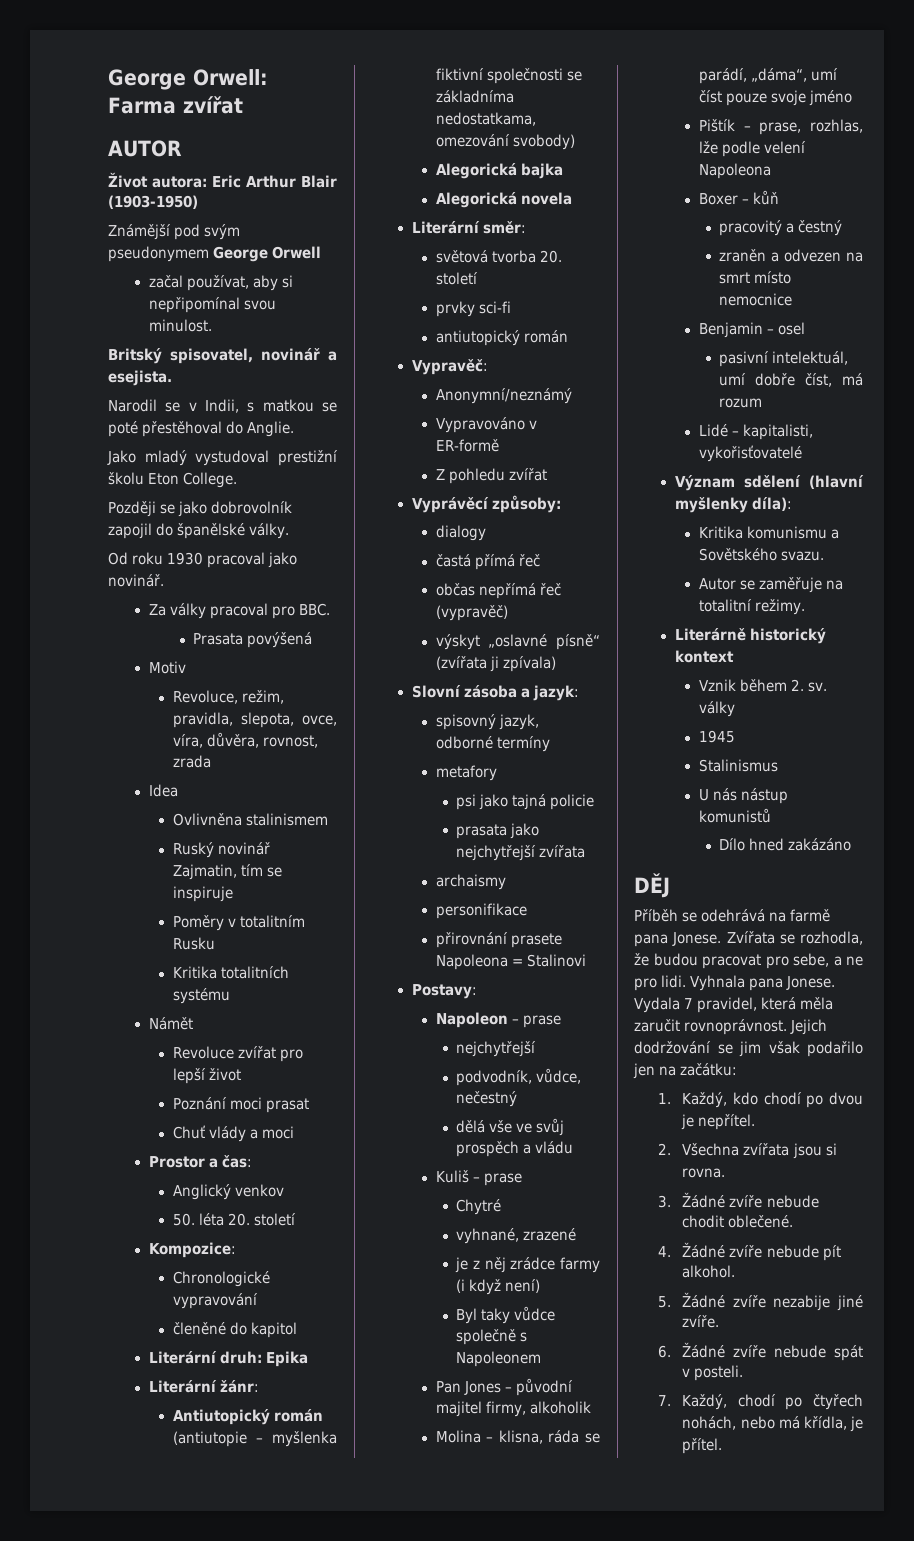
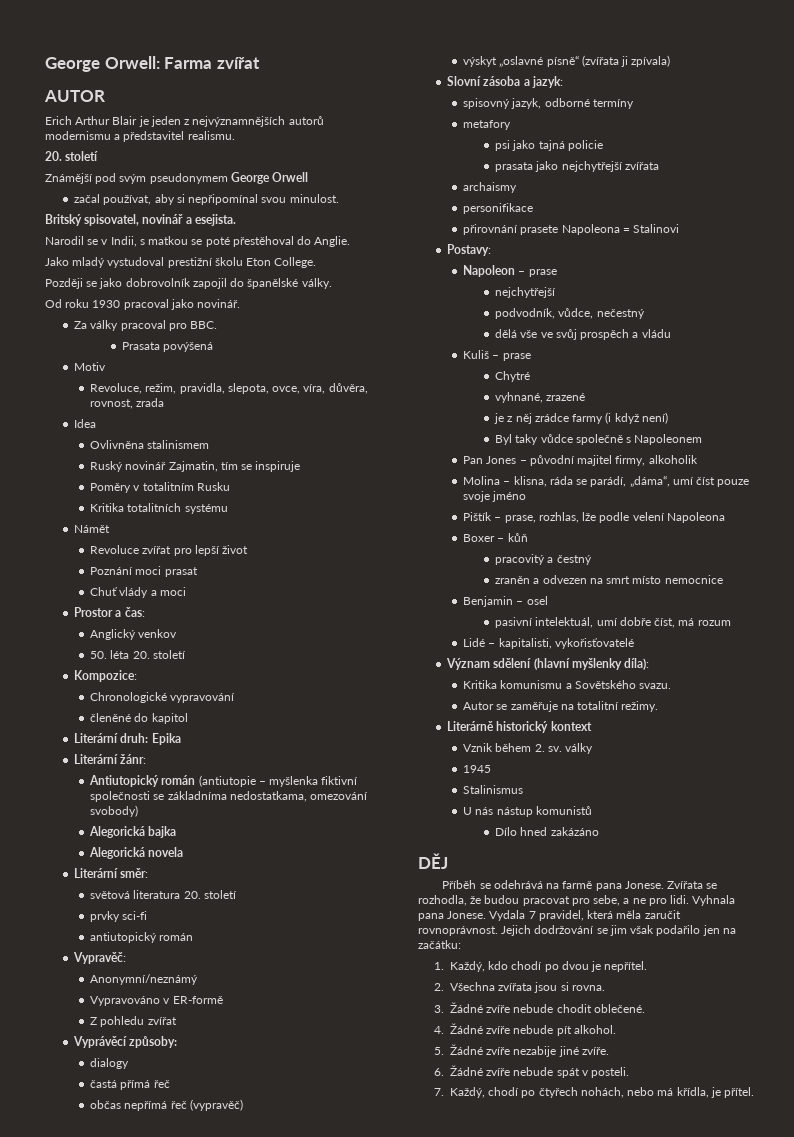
[108,172,337,188] [108,195,198,209] Život autora: Eric Arthur Blair (1903-1950) -> [45,116,324,127] [45,131,235,142] [45,151,99,161] Erich Arthur Blair je jeden z nejvýznamnějších autorů modernismu a představitel realismu. // 20. století
[491,250,536,263] tvorba -> [133,890,181,899] literatura

